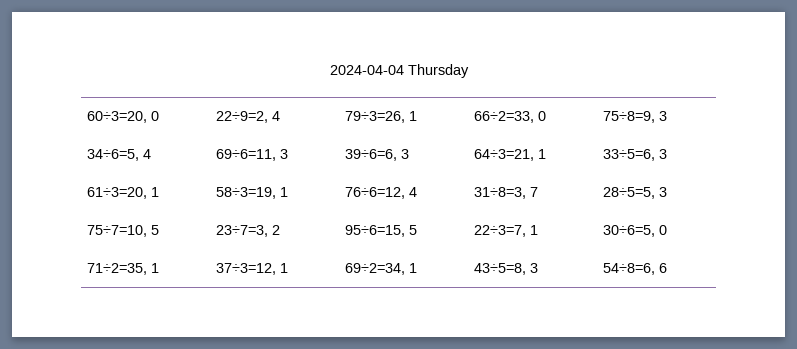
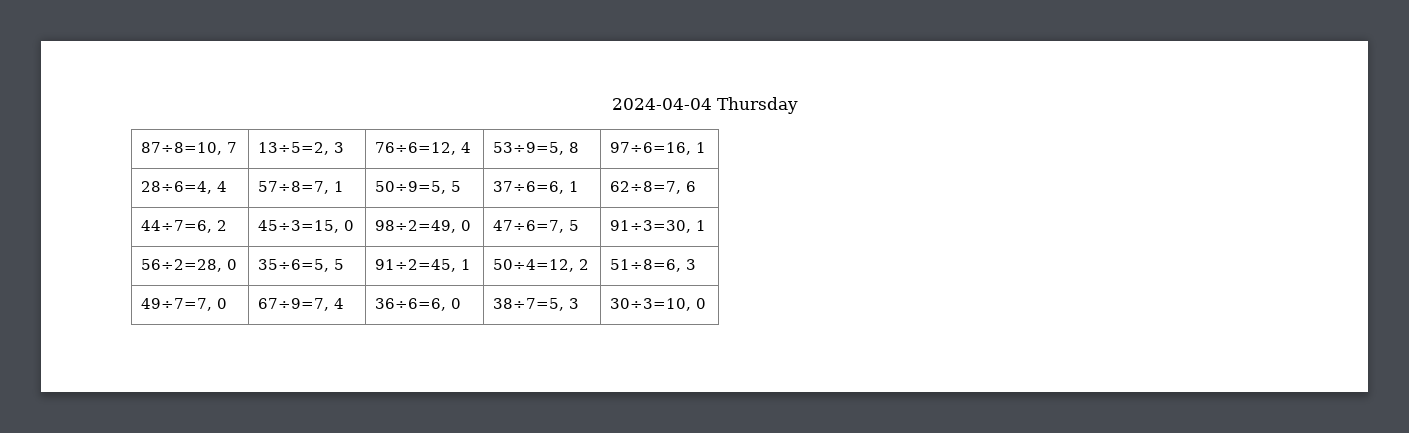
[86,111,159,123] [215,111,280,123] [344,111,417,123] [473,111,546,123] [602,111,667,123] [86,149,151,161] [215,149,288,161] [344,149,409,161] [473,149,546,161] [602,149,667,161] [86,187,159,199] [215,187,288,199] [344,187,417,199] [473,187,538,199] [602,187,667,199] [86,225,159,237] [215,225,280,237] [344,225,417,237] [473,225,538,237] [602,225,667,237] [86,263,159,275] [215,263,288,275] [344,263,417,275] [473,263,538,275] [602,263,667,275] 60÷3=20, 0 | 22÷9=2, 4 | 79÷3=26, 1 | 66÷2=33, 0 | 75÷8=9, 3 // 34÷6=5, 4 | 69÷6=11, 3 | 39÷6=6, 3 | 64÷3=21, 1 | 33÷5=6, 3 // 61÷3=20, 1 | 58÷3=19, 1 | 76÷6=12, 4 | 31÷8=3, 7 | 28÷5=5, 3 // 75÷7=10, 5 | 23÷7=3, 2 | 95÷6=15, 5 | 22÷3=7, 1 | 30÷6=5, 0 // 71÷2=35, 1 | 37÷3=12, 1 | 69÷2=34, 1 | 43÷5=8, 3 | 54÷8=6, 6 -> [141,142,238,155] [258,142,345,155] [375,142,472,155] [493,142,580,155] [610,142,707,155] [141,181,228,194] [258,181,345,194] [375,181,462,194] [493,181,580,194] [610,181,697,194] [141,220,228,233] [258,220,355,233] [375,220,472,233] [493,220,580,233] [610,220,707,233] [141,259,238,272] [258,259,345,272] [375,259,472,272] [493,259,590,272] [610,259,697,272] [141,298,228,311] [258,298,345,311] [375,298,462,311] [493,298,580,311] [610,298,707,311] 87÷8=10, 7 | 13÷5=2, 3 | 76÷6=12, 4 | 53÷9=5, 8 | 97÷6=16, 1 // 28÷6=4, 4 | 57÷8=7, 1 | 50÷9=5, 5 | 37÷6=6, 1 | 62÷8=7, 6 // 44÷7=6, 2 | 45÷3=15, 0 | 98÷2=49, 0 | 47÷6=7, 5 | 91÷3=30, 1 // 56÷2=28, 0 | 35÷6=5, 5 | 91÷2=45, 1 | 50÷4=12, 2 | 51÷8=6, 3 // 49÷7=7, 0 | 67÷9=7, 4 | 36÷6=6, 0 | 38÷7=5, 3 | 30÷3=10, 0

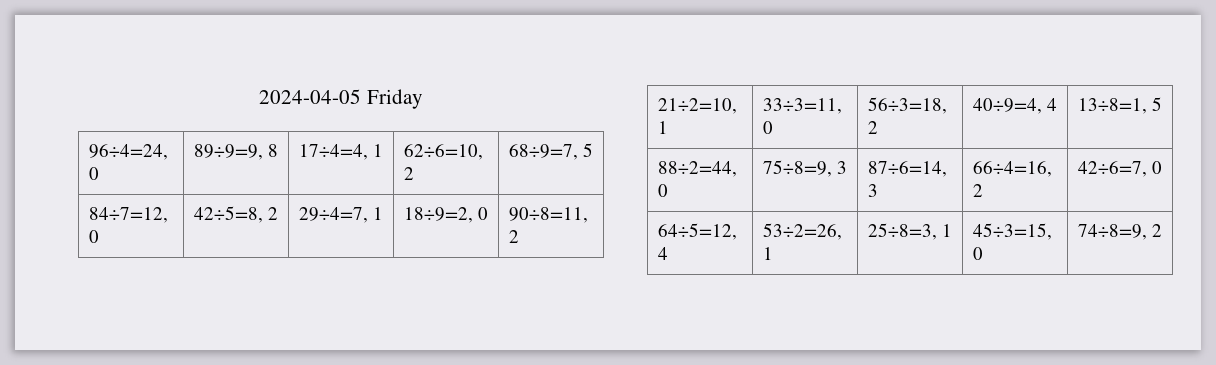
[611,97,798,114] [141,142,238,155] [258,142,345,155] [375,142,472,155] [493,142,580,155] [610,142,707,155] [141,181,228,194] [258,181,345,194] [375,181,462,194] [493,181,580,194] [610,181,697,194] [141,220,228,233] [258,220,355,233] [375,220,472,233] [493,220,580,233] [610,220,707,233] [141,259,238,272] [258,259,345,272] [375,259,472,272] [493,259,590,272] [610,259,697,272] [141,298,228,311] [258,298,345,311] [375,298,462,311] [493,298,580,311] [610,298,707,311] 2024-04-04 Thursday // 87÷8=10, 7 | 13÷5=2, 3 | 76÷6=12, 4 | 53÷9=5, 8 | 97÷6=16, 1 // 28÷6=4, 4 | 57÷8=7, 1 | 50÷9=5, 5 | 37÷6=6, 1 | 62÷8=7, 6 // 44÷7=6, 2 | 45÷3=15, 0 | 98÷2=49, 0 | 47÷6=7, 5 | 91÷3=30, 1 // 56÷2=28, 0 | 35÷6=5, 5 | 91÷2=45, 1 | 50÷4=12, 2 | 51÷8=6, 3 // 49÷7=7, 0 | 67÷9=7, 4 | 36÷6=6, 0 | 38÷7=5, 3 | 30÷3=10, 0 -> [259,89,423,109] [88,144,168,160] [88,167,99,180] [193,144,279,160] [298,144,384,160] [403,144,483,160] [403,167,414,180] [508,143,594,160] [88,207,168,223] [88,230,99,243] [193,206,279,223] [298,207,384,223] [403,207,489,223] [508,207,588,223] [508,230,519,243] [657,98,737,114] [657,121,668,134] [762,98,842,114] [762,121,773,134] [867,97,947,114] [867,121,878,134] [972,98,1058,114] [1077,97,1163,114] [657,161,737,177] [657,184,668,197] [762,160,848,177] [867,161,947,177] [867,184,878,197] [972,161,1052,177] [972,184,983,197] [1077,161,1163,177] [657,223,737,240] [657,247,668,260] [762,223,842,240] [762,247,773,260] [867,223,953,240] [972,223,1052,240] [972,247,983,260] [1077,224,1163,240] 2024-04-05 Friday // 96÷4=24, 0 | 89÷9=9, 8 | 17÷4=4, 1 | 62÷6=10, 2 | 68÷9=7, 5 // 84÷7=12, 0 | 42÷5=8, 2 | 29÷4=7, 1 | 18÷9=2, 0 | 90÷8=11, 2 // 21÷2=10, 1 | 33÷3=11, 0 | 56÷3=18, 2 | 40÷9=4, 4 | 13÷8=1, 5 // 88÷2=44, 0 | 75÷8=9, 3 | 87÷6=14, 3 | 66÷4=16, 2 | 42÷6=7, 0 // 64÷5=12, 4 | 53÷2=26, 1 | 25÷8=3, 1 | 45÷3=15, 0 | 74÷8=9, 2

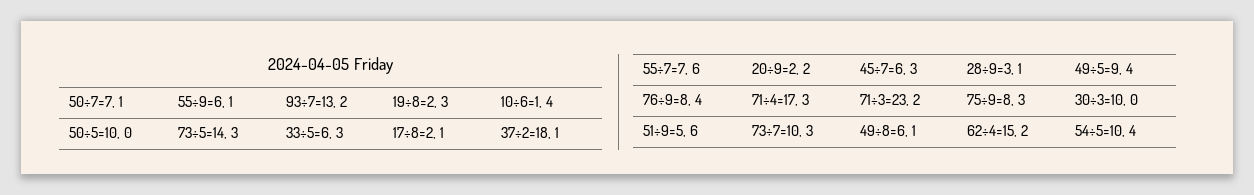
[88,144,168,160] [88,167,99,180] [193,144,279,160] [298,144,384,160] [403,144,483,160] [403,167,414,180] [508,143,594,160] [88,207,168,223] [88,230,99,243] [193,206,279,223] [298,207,384,223] [403,207,489,223] [508,207,588,223] [508,230,519,243] [657,98,737,114] [657,121,668,134] [762,98,842,114] [762,121,773,134] [867,97,947,114] [867,121,878,134] [972,98,1058,114] [1077,97,1163,114] [657,161,737,177] [657,184,668,197] [762,160,848,177] [867,161,947,177] [867,184,878,197] [972,161,1052,177] [972,184,983,197] [1077,161,1163,177] [657,223,737,240] [657,247,668,260] [762,223,842,240] [762,247,773,260] [867,223,953,240] [972,223,1052,240] [972,247,983,260] [1077,224,1163,240] 96÷4=24, 0 | 89÷9=9, 8 | 17÷4=4, 1 | 62÷6=10, 2 | 68÷9=7, 5 // 84÷7=12, 0 | 42÷5=8, 2 | 29÷4=7, 1 | 18÷9=2, 0 | 90÷8=11, 2 // 21÷2=10, 1 | 33÷3=11, 0 | 56÷3=18, 2 | 40÷9=4, 4 | 13÷8=1, 5 // 88÷2=44, 0 | 75÷8=9, 3 | 87÷6=14, 3 | 66÷4=16, 2 | 42÷6=7, 0 // 64÷5=12, 4 | 53÷2=26, 1 | 25÷8=3, 1 | 45÷3=15, 0 | 74÷8=9, 2 -> [68,96,123,108] [177,96,233,108] [285,96,347,108] [392,96,448,108] [500,96,553,108] [68,127,132,139] [177,127,238,139] [285,127,343,139] [392,127,444,139] [500,127,559,139] [642,63,700,75] [751,63,810,75] [859,63,917,75] [966,63,1022,75] [1074,63,1133,75] [642,94,702,106] [751,94,809,106] [859,94,920,106] [966,94,1025,106] [1074,94,1138,106] [642,125,698,137] [751,125,813,137] [859,125,916,137] [966,125,1028,137] [1074,125,1136,137] 50÷7=7, 1 | 55÷9=6, 1 | 93÷7=13, 2 | 19÷8=2, 3 | 10÷6=1, 4 // 50÷5=10, 0 | 73÷5=14, 3 | 33÷5=6, 3 | 17÷8=2, 1 | 37÷2=18, 1 // 55÷7=7, 6 | 20÷9=2, 2 | 45÷7=6, 3 | 28÷9=3, 1 | 49÷5=9, 4 // 76÷9=8, 4 | 71÷4=17, 3 | 71÷3=23, 2 | 75÷9=8, 3 | 30÷3=10, 0 // 51÷9=5, 6 | 73÷7=10, 3 | 49÷8=6, 1 | 62÷4=15, 2 | 54÷5=10, 4

